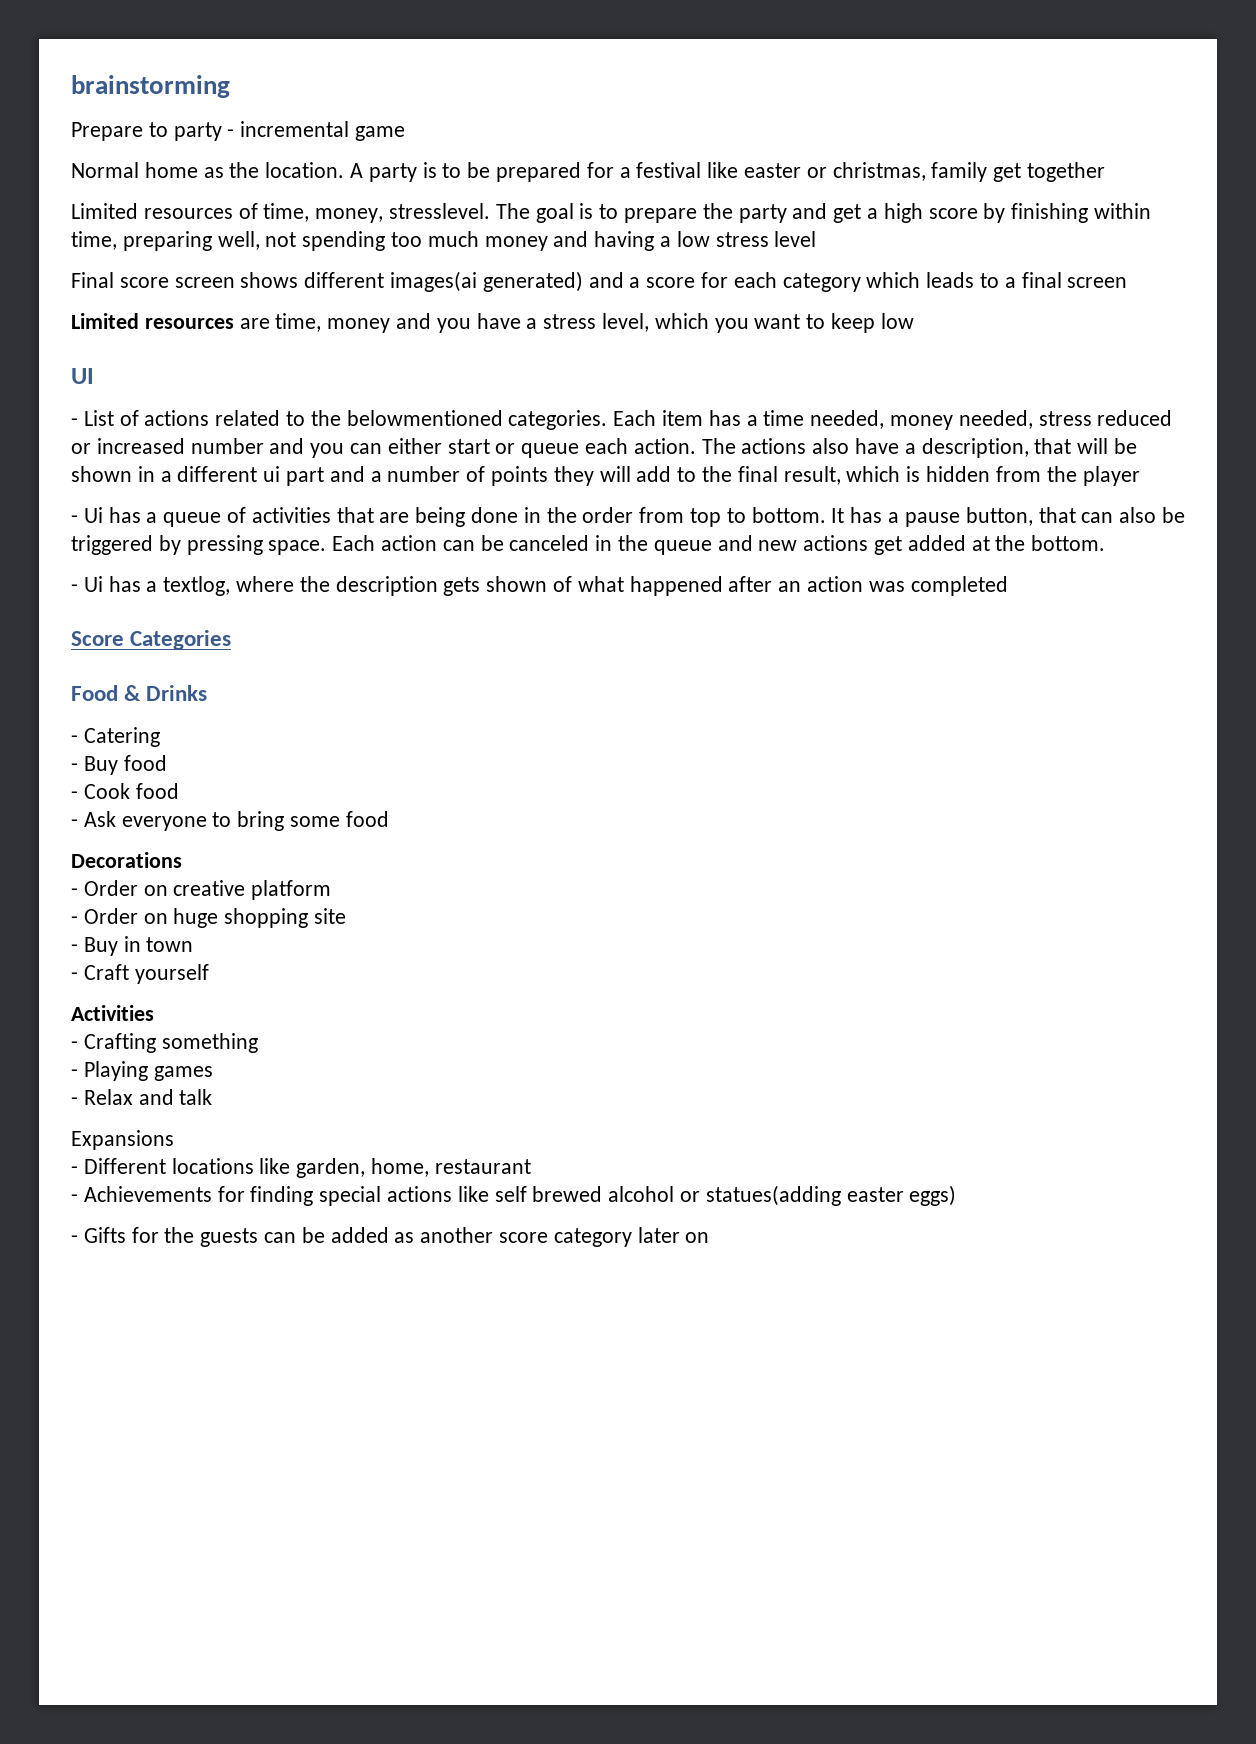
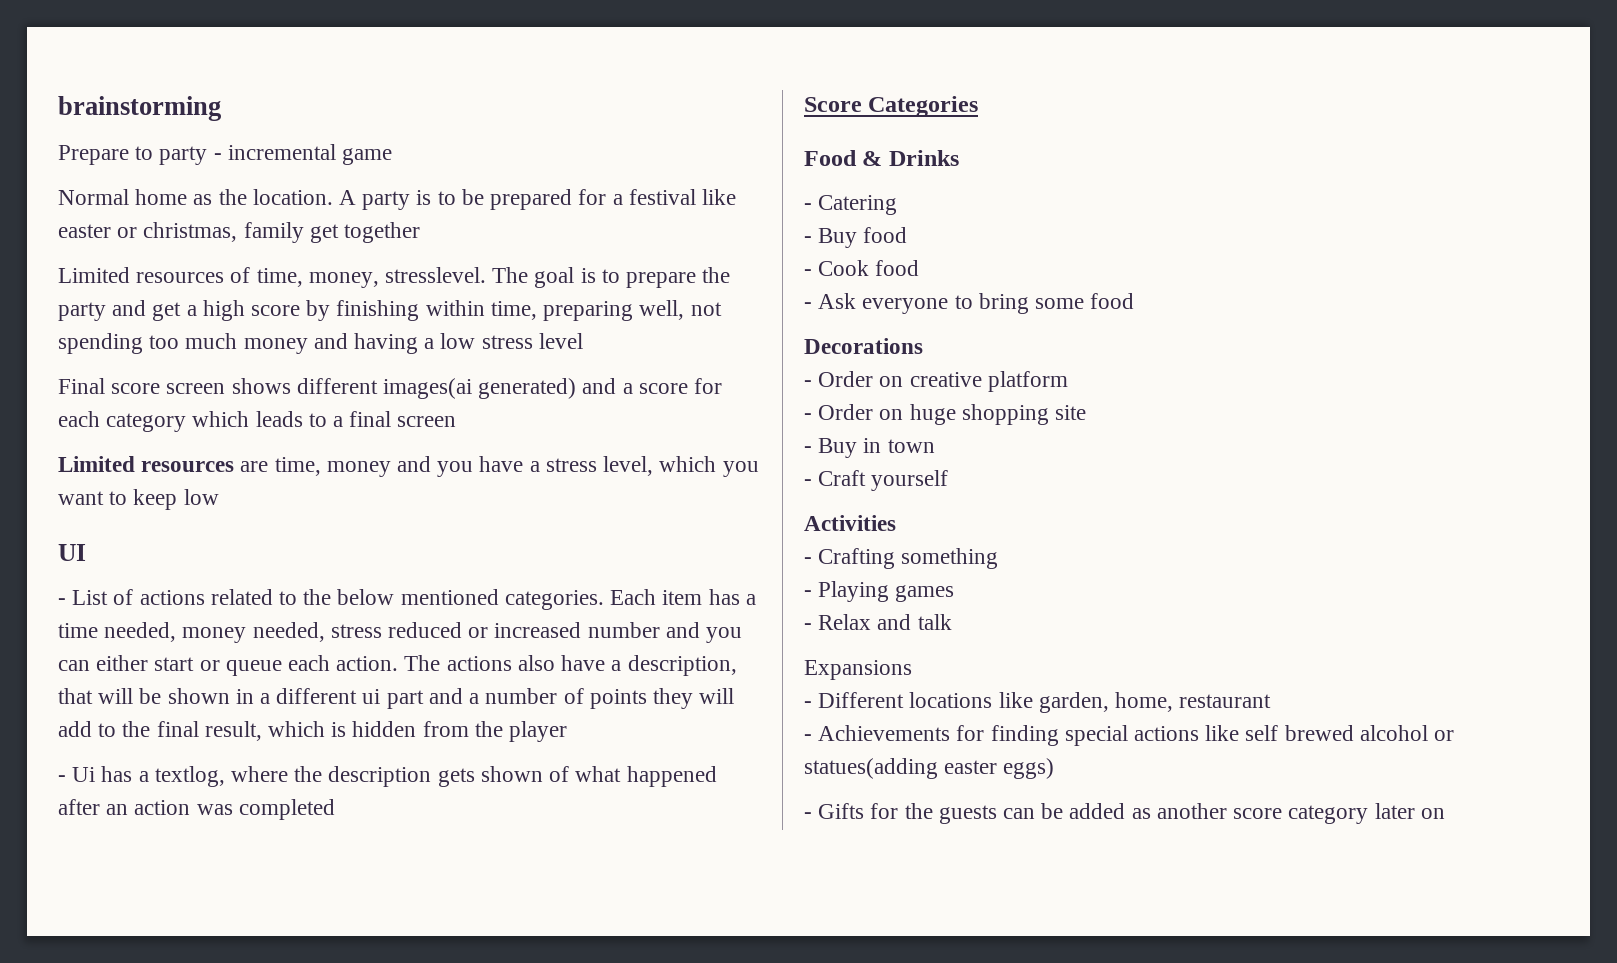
[346,410,503,426] belowmentioned -> [337,589,499,605] below mentioned
[71,507,1185,527] [71,535,1106,555] // - Ui has a queue of activities that are being done in the order from top to bottom. It has a pause button, that can also be triggered by pressing space. Each action can be canceled in the queue and new actions get added at the bottom. -> (568, 731) none

